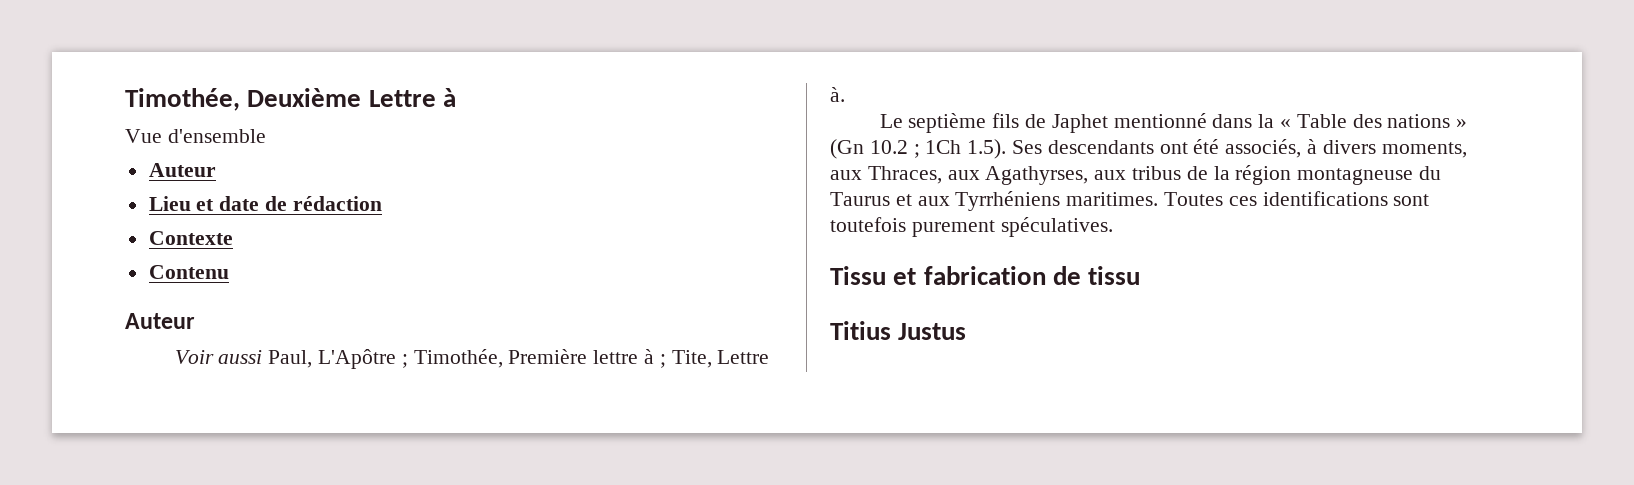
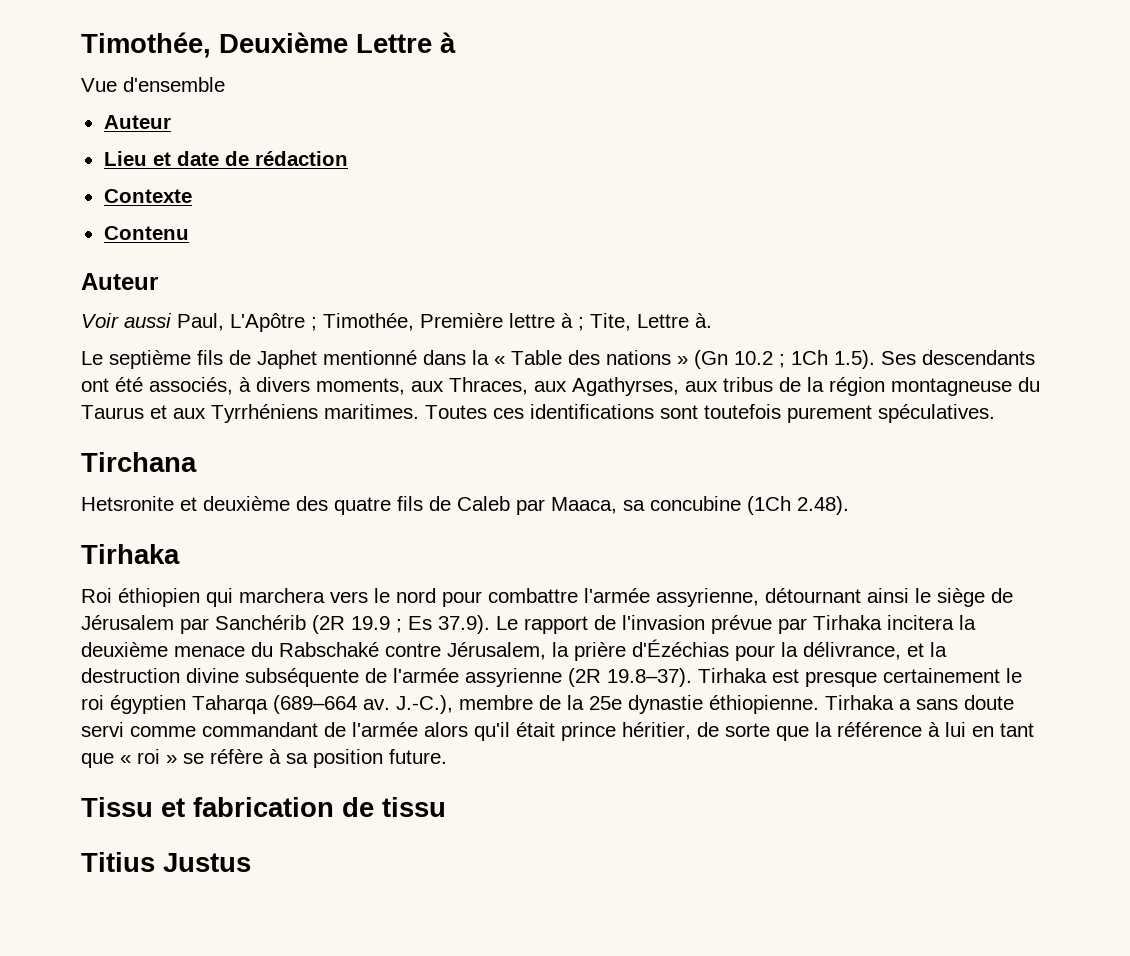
(1113, 227) none -> [81,452,197,472] [81,496,849,515] [81,544,180,564] [81,588,1013,607] [81,615,976,634] [81,639,947,661] [81,668,1022,687] [81,695,1014,714] [81,722,1034,741] [81,749,447,768] // Tirchana // Hetsronite et deuxième des quatre fils de Caleb par Maaca, sa concubine (1Ch 2.48). // Tirhaka // Roi éthiopien qui marchera vers le nord pour combattre l'armée assyrienne, détournant ainsi le siège de Jérusalem par Sanchérib (2R 19.9 ; Es 37.9). Le rapport de l'invasion prévue par Tirhaka incitera la deuxième menace du Rabschaké contre Jérusalem, la prière d'Ézéchias pour la délivrance, et la destruction divine subséquente de l'armée assyrienne (2R 19.8–37). Tirhaka est presque certainement le roi égyptien Taharqa (689–664 av. J.‑C.), membre de la 25e dynastie éthiopienne. Tirhaka a sans doute servi comme commandant de l'armée alors qu'il était prince héritier, de sorte que la référence à lui en tant que « roi » se réfère à sa position future.

